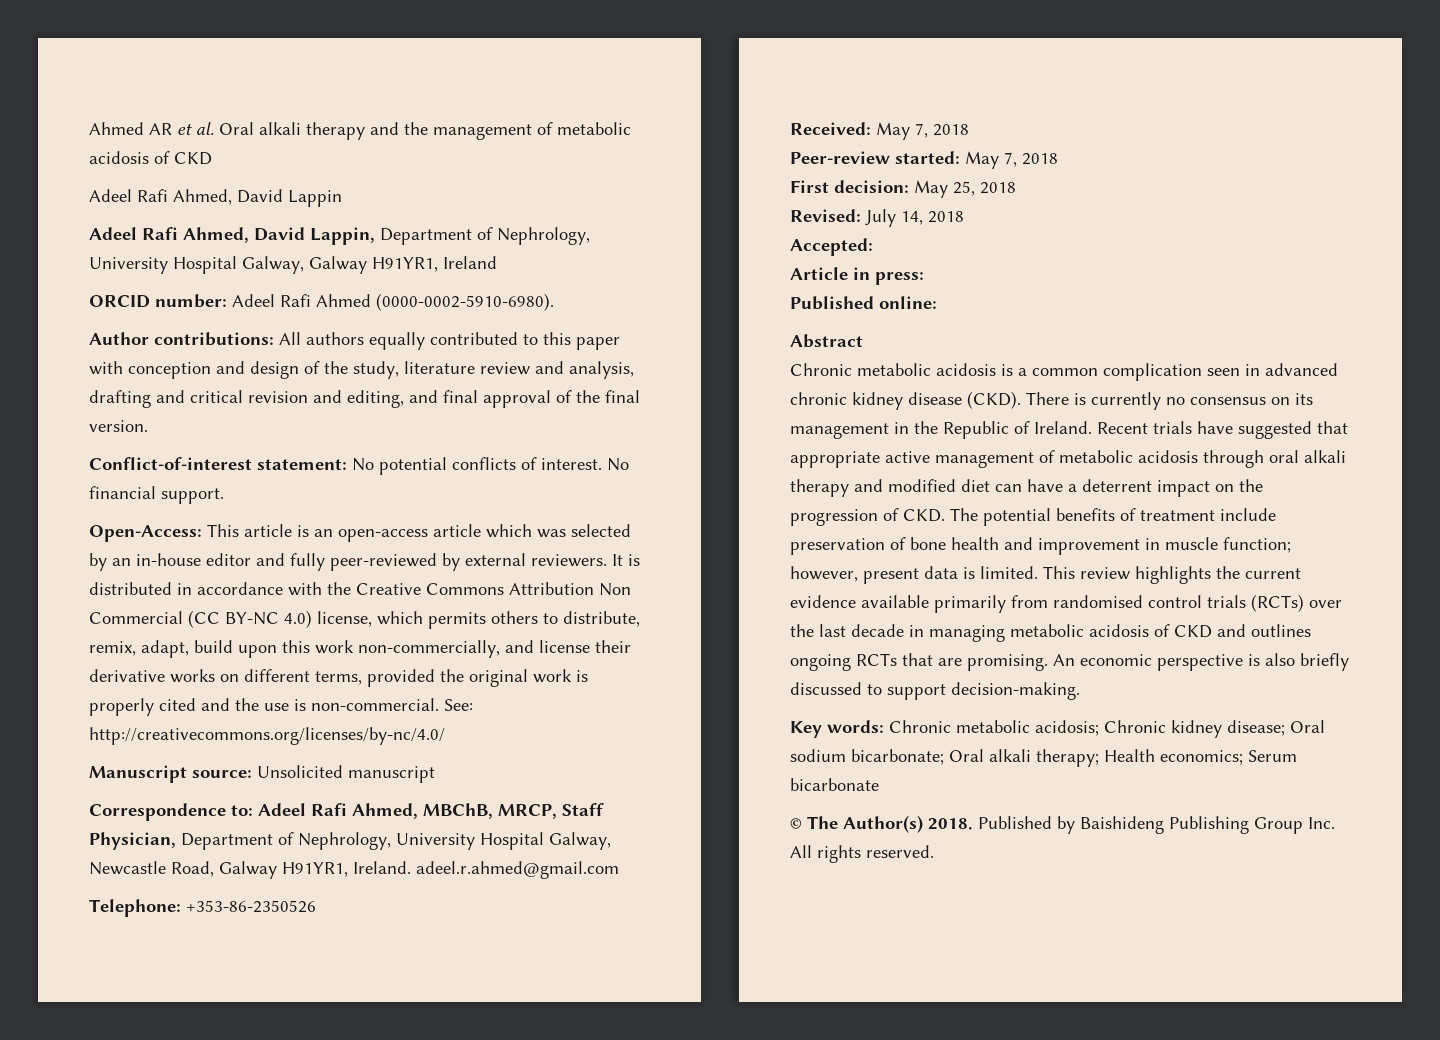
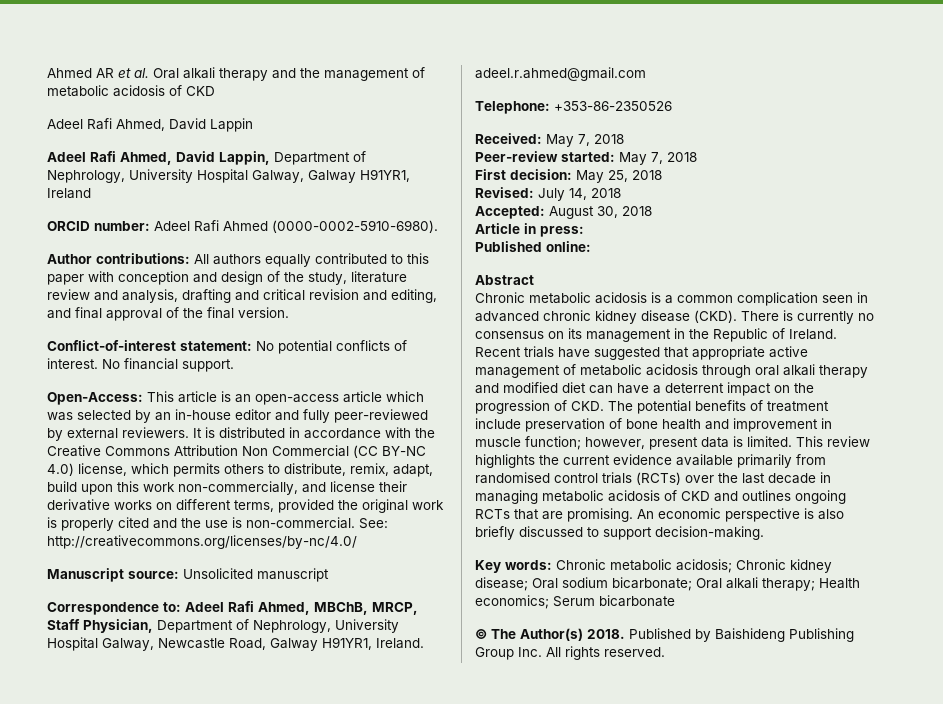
(873, 247) none -> [549,206,652,219] August 30, 2018

